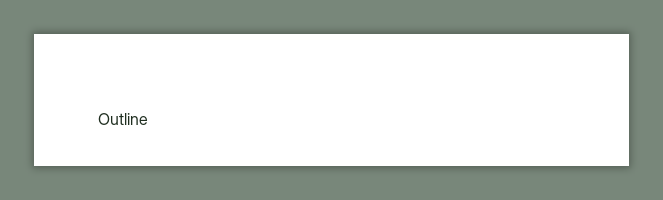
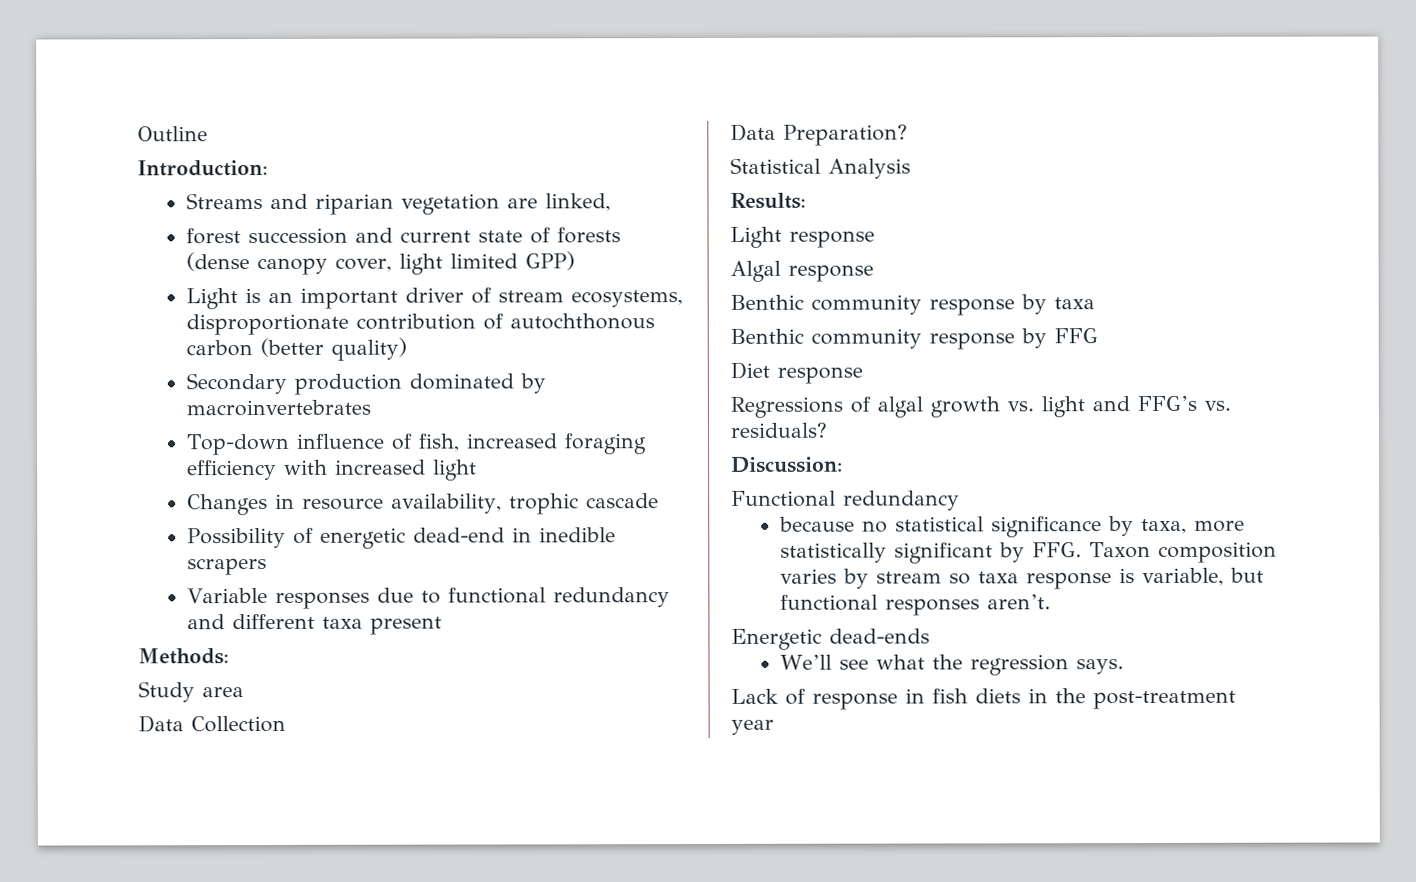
(148, 119) none -> [137,159,268,177] [186,193,612,215] [186,227,622,245] [186,251,576,276] [186,287,684,310] [186,313,656,336] [186,337,408,361] [186,372,547,395] [186,399,372,417] [186,433,648,456] [187,459,478,481] [187,493,660,516] [187,527,617,549] [187,558,268,576] [187,587,671,609] [187,613,443,635] [138,648,229,665] [138,681,244,703] [138,715,286,733] [730,123,908,146] [730,157,911,179] [730,192,806,209] [730,226,875,248] [730,260,874,282] [730,294,1095,316] [730,328,1098,350] [730,361,863,384] [730,395,1231,418] [730,422,827,438] [731,456,843,473] [731,490,960,511] [779,516,1246,538] [780,541,1278,564] [780,567,1265,590] [780,594,1052,616] [731,628,930,650] [780,654,1125,676] [731,688,1236,710] [731,719,774,735] // Introduction: // Streams and riparian vegetation are linked, // forest succession and current state of forests (dense canopy cover, light limited GPP) // Light is an important driver of stream ecosystems, disproportionate contribution of autochthonous carbon (better quality) // Secondary production dominated by macroinvertebrates // Top-down influence of fish, increased foraging efficiency with increased light // Changes in resource availability, trophic cascade // Possibility of energetic dead-end in inedible scrapers // Variable responses due to functional redundancy and different taxa present // Methods: // Study area // Data Collection // Data Preparation? // Statistical Analysis // Results: // Light response // Algal response // Benthic community response by taxa // Benthic community response by FFG // Diet response // Regressions of algal growth vs. light and FFG’s vs. residuals? // Discussion: // Functional redundancy // because no statistical significance by taxa, more statistically significant by FFG. Taxon composition varies by stream so taxa response is variable, but functional responses aren’t. // Energetic dead-ends // We’ll see what the regression says. // Lack of response in fish diets in the post-treatment year

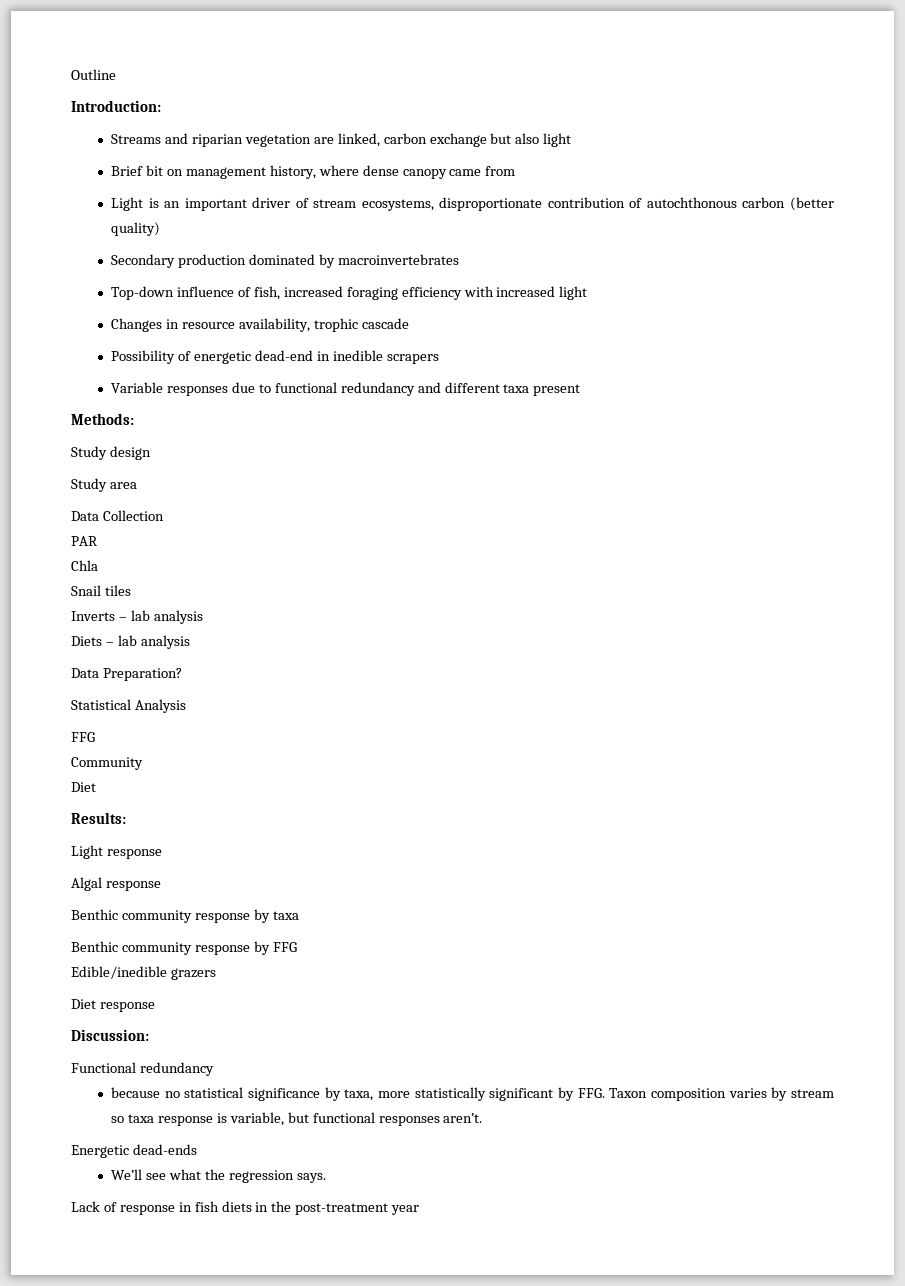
[186,227,622,245] [186,251,576,276] // forest succession and current state of forests (dense canopy cover, light limited GPP) -> [383,133,572,147] [111,165,516,179] carbon exchange but also light // Brief bit on management history, where dense canopy came from
(229, 656) none -> [71,446,151,460] // Study design
(286, 724) none -> [71,536,98,546] [71,560,98,571] [71,585,131,596] [71,610,203,624] [71,635,190,649] // PAR // Chla // Snail tiles // Inverts – lab analysis // Diets – lab analysis
(911, 168) none -> [71,732,95,742] [71,757,143,770] [71,782,96,792] // FFG // Community // Diet
(1098, 336) none -> [71,966,216,980] // Edible/inedible grazers
[730,395,1231,418] [730,422,827,438] // Regressions of algal growth vs. light and FFG’s vs. residuals? -> (155, 1007) none

